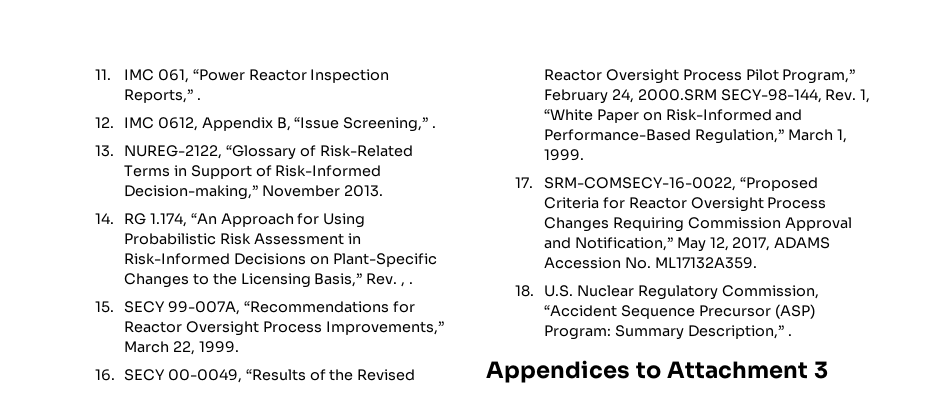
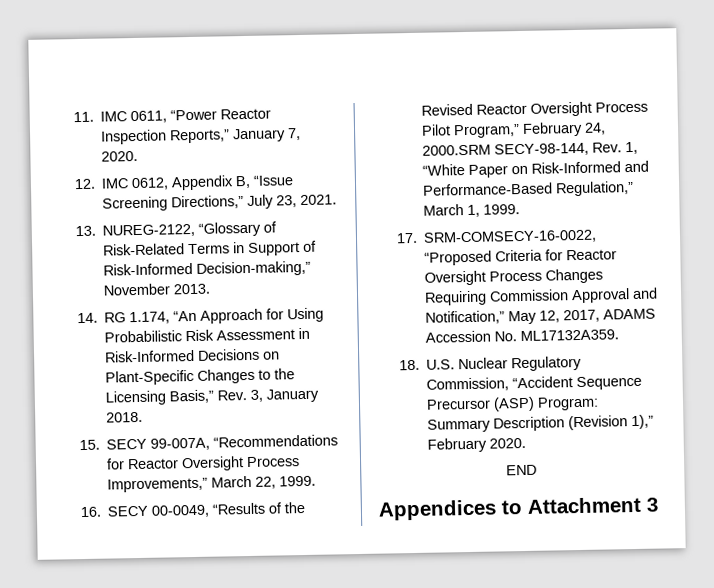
[157,69,189,83] 061, -> [130,110,168,124] 0611,
[196,98,201,100] . -> [232,127,302,143] [101,150,139,162] January 7, 2020.
[343,117,437,132] Screening,” . -> [102,194,338,212] Screening Directions,” July 23, 2021.
[401,282,414,287] , . -> [250,388,320,403] [106,411,144,423] 3, January 2018.
[687,325,792,339] Description,” . -> [493,414,655,432] [427,437,527,453] [505,464,537,476] Description (Revision 1),” February 2020. // END

